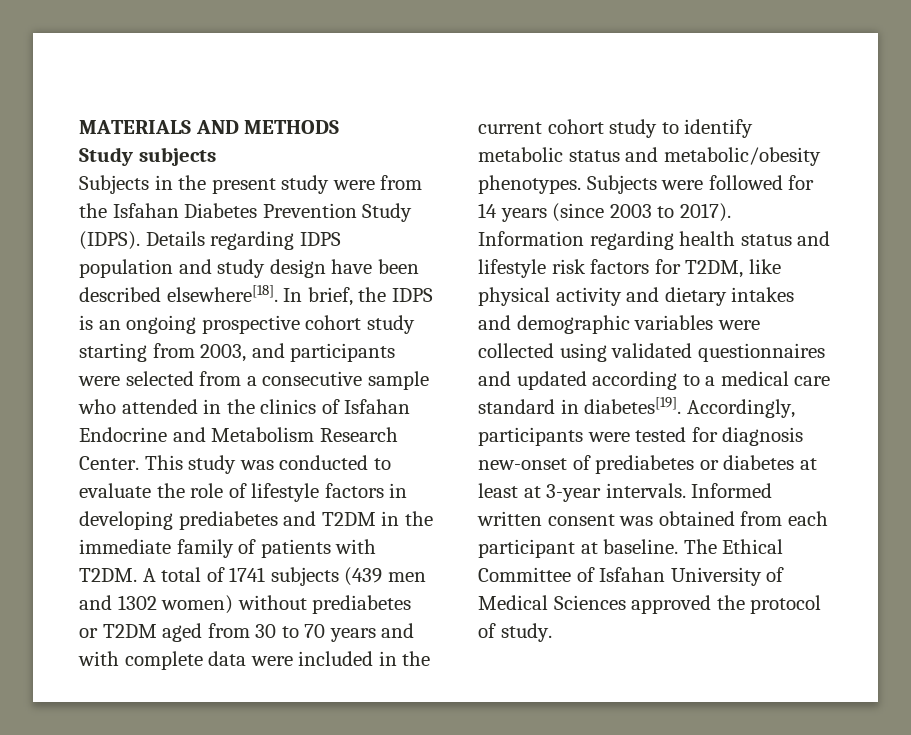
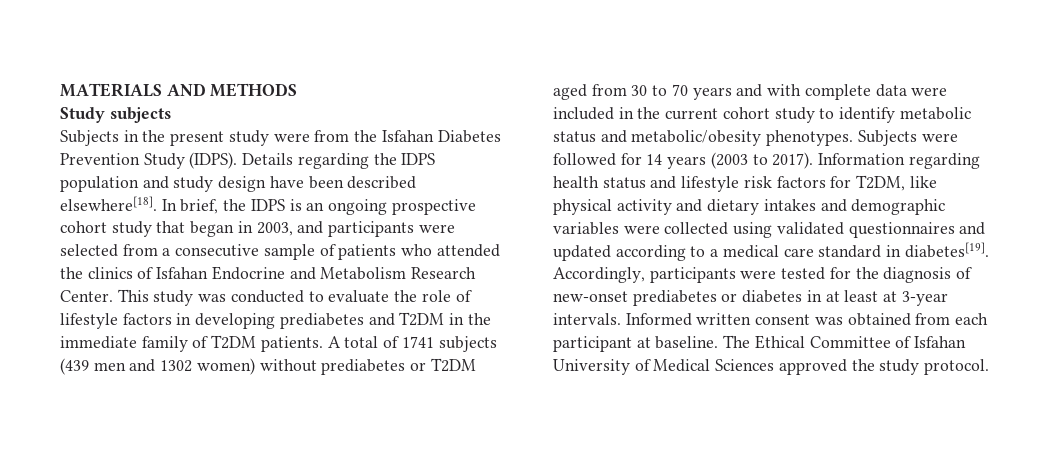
(295, 240) none -> [373,153,397,165] the
[79,343,195,362] starting from -> [156,221,253,237] that began in
(429, 380) none -> [319,244,397,260] of patients
[203,399,222,414] in -> (500, 250) none
[260,539,377,558] [79,568,137,582] patients with T2DM. -> [211,335,323,352] T2DM patients.
[552,203,652,222] (since 2003 -> [710,152,748,169] (2003
[722,427,804,446] [478,455,591,470] diagnosis new-onset of -> [855,267,973,283] [553,291,628,302] the diagnosis of new-onset
(795, 462) none -> [806,290,822,302] in
[750,595,822,614] [478,623,552,642] protocol of study. -> [879,359,990,375] study protocol.

